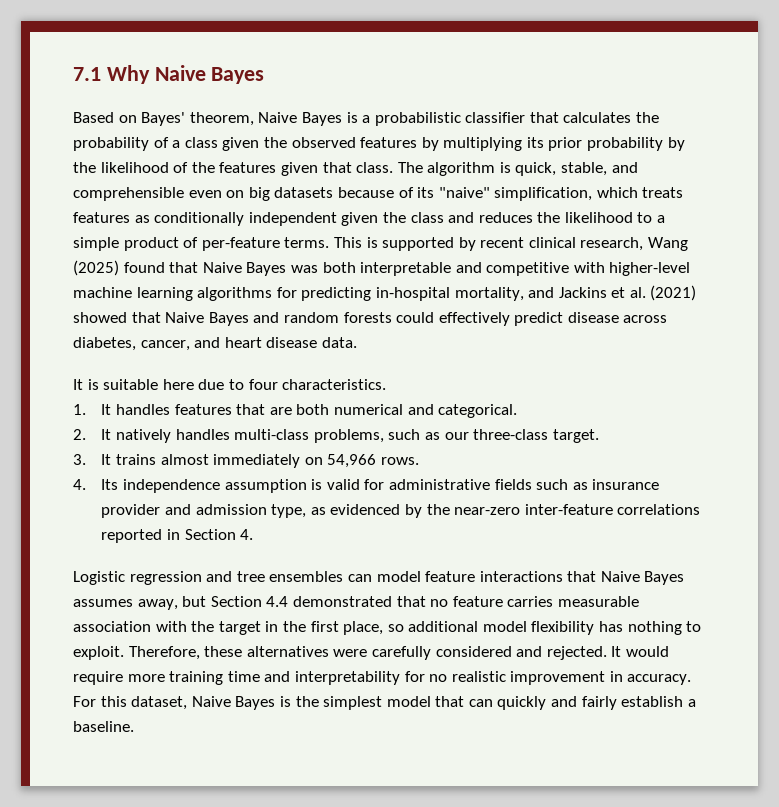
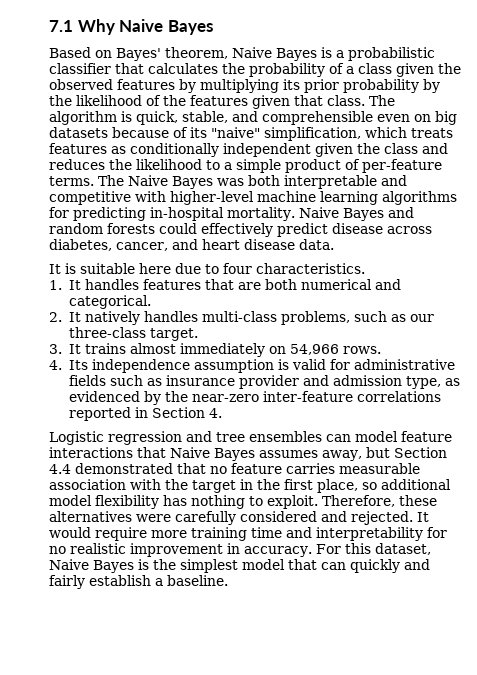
[333,237,689,251] [73,260,199,276] This is supported by recent clinical research, Wang (2025) found that -> [98,175,124,186] The
[454,285,697,301] [73,312,161,323] mortality, and Jackins et al. (2021) showed that -> [227,207,295,221] mortality.

